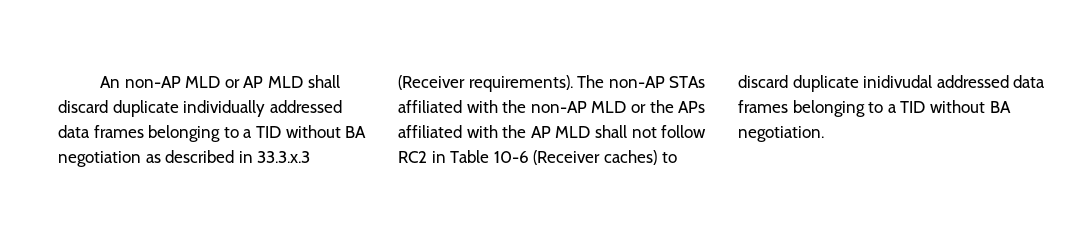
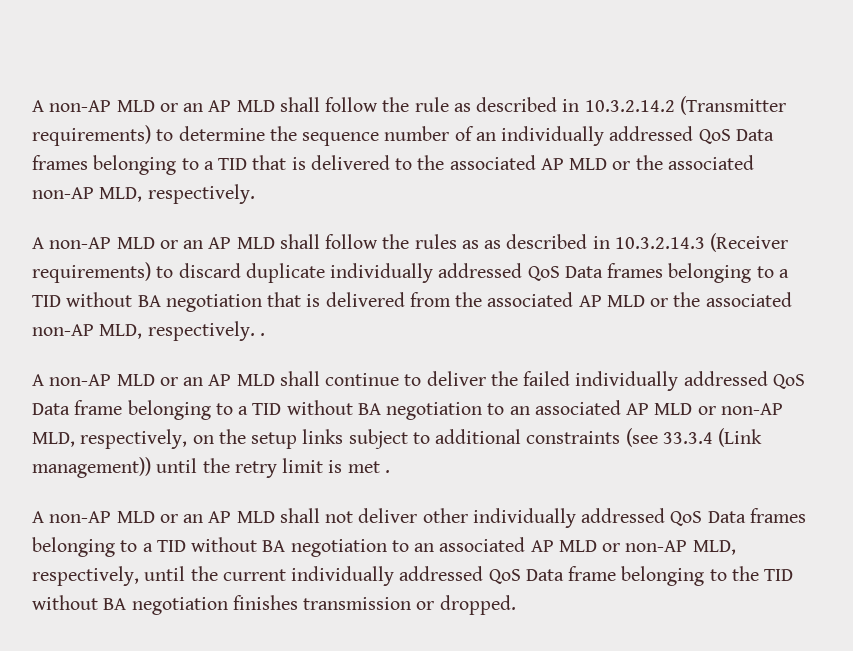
[100,75,340,88] An non-AP MLD or AP MLD shall -> [32,96,786,115] [32,125,774,146] [32,155,754,175] [32,184,255,204] [32,233,789,252] [32,262,174,283] A non-AP MLD or an AP MLD shall follow the rule as described in 10.3.2.14.2 (Transmitter requirements) to determine the sequence number of an individually addressed QoS Data frames belonging to a TID that is delivered to the associated AP MLD or the associated non-AP MLD, respectively. // A non-AP MLD or an AP MLD shall follow the rules as as described in 10.3.2.14.3 (Receiver requirements) to
[58,125,367,142] [58,150,311,167] [398,75,706,92] [398,100,706,113] [398,125,707,138] [398,150,677,165] [738,75,1046,92] [738,100,1011,117] [738,126,824,142] data frames belonging to a TID without BA negotiation as described in 33.3.x.3 (Receiver requirements). The non-AP STAs affiliated with the non-AP MLD or the APs affiliated with the AP MLD shall not follow RC2 in Table 10-6 (Receiver caches) to discard duplicate inidivudal addressed data frames belonging to a TID without BA negotiation. -> [527,263,789,283] [32,292,792,312] [32,321,265,341] [32,371,805,391] [32,400,783,420] [32,428,763,449] [32,457,390,478] [32,508,806,528] [32,537,736,557] [32,566,794,586] [32,595,516,615] QoS Data frames belonging to a TID without BA negotiation that is delivered from the associated AP MLD or the associated non-AP MLD, respectively. . // A non-AP MLD or an AP MLD shall continue to deliver the failed individually addressed QoS Data frame belonging to a TID without BA negotiation to an associated AP MLD or non-AP MLD, respectively, on the setup links subject to additional constraints (see 33.3.4 (Link management)) until the retry limit is met . // A non-AP MLD or an AP MLD shall not deliver other individually addressed QoS Data frames belonging to a TID without BA negotiation to an associated AP MLD or non-AP MLD, respectively, until the current individually addressed QoS Data frame belonging to the TID without BA negotiation finishes transmission or dropped.

